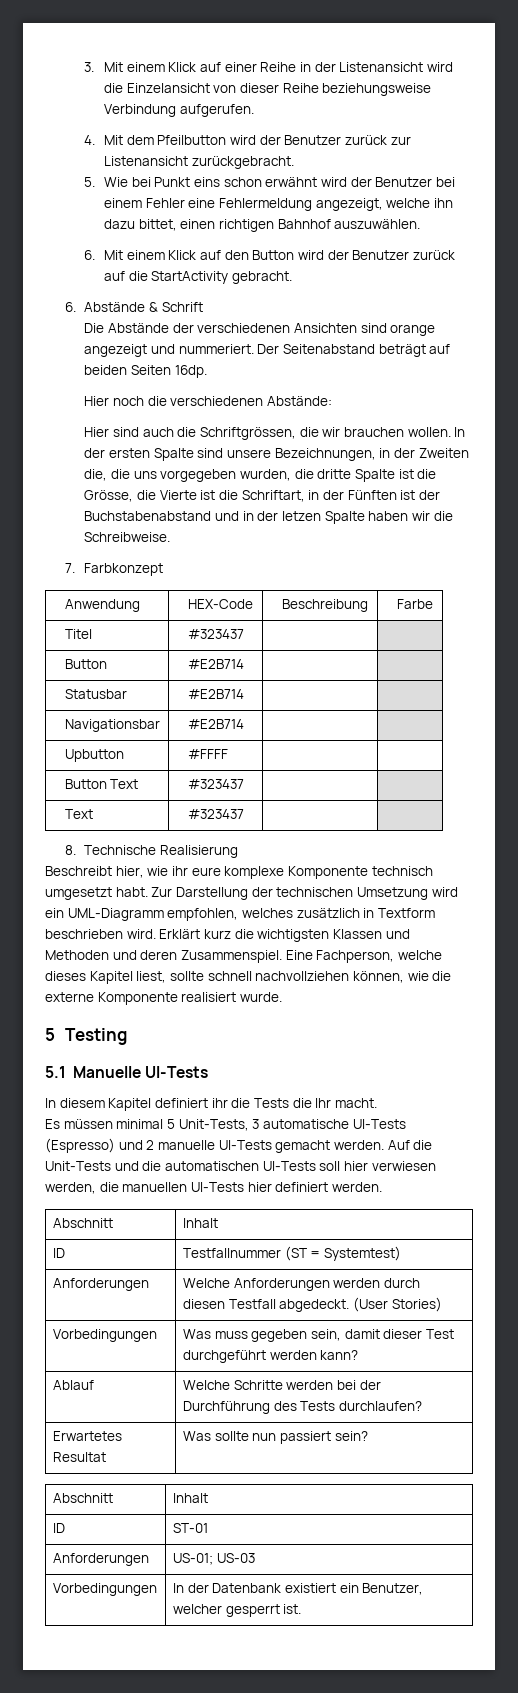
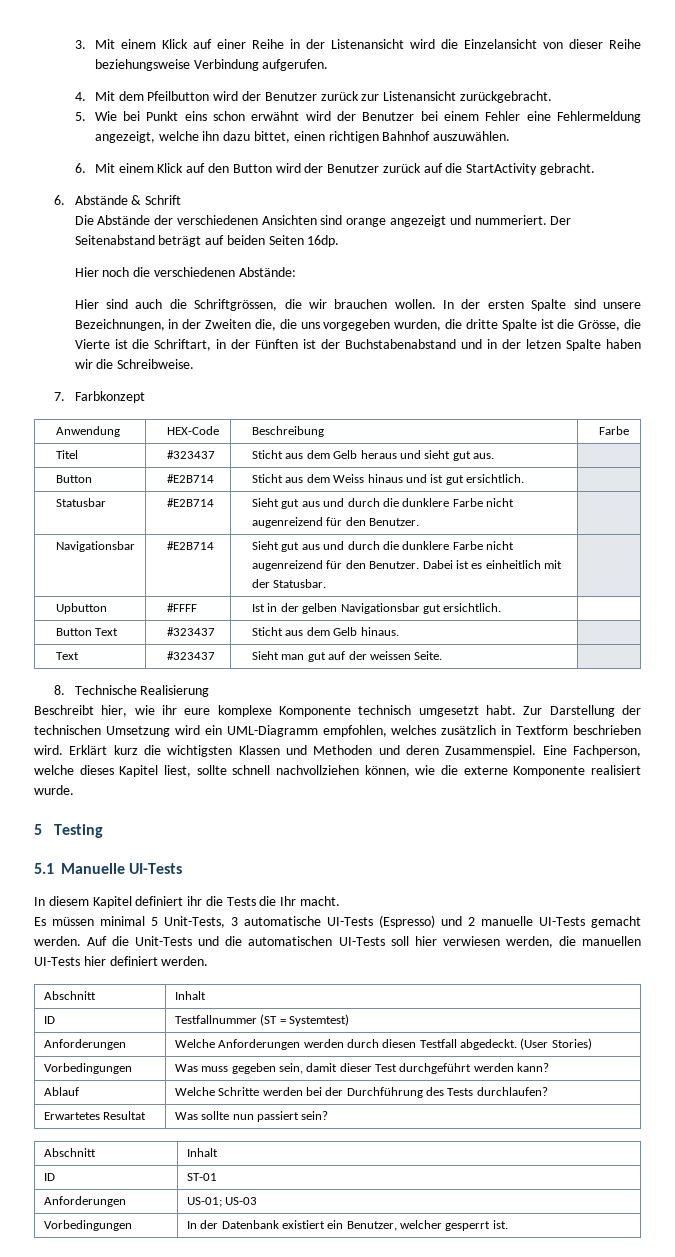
[64,659,107,669] [187,659,244,669] [64,689,127,699] [187,689,244,699] [64,719,160,732] [187,719,244,729] [64,749,124,762] [187,749,228,759] [64,779,139,789] [187,779,244,789] [64,809,93,819] [187,809,244,819] | // Button | #E2B714 | | // Statusbar | #E2B714 | | // Navigationsbar | #E2B714 | | // Upbutton | #FFFF | | // Button Text | #323437 | | // Text | #323437 | -> [252,450,495,461] [56,475,93,483] [167,474,215,483] [252,474,525,485] [56,498,107,507] [167,498,215,507] [252,498,515,509] [252,517,420,528] [56,541,136,552] [167,541,215,550] [252,541,515,552] [252,560,563,571] [252,579,327,588] [56,603,108,614] [167,603,198,612] [252,603,502,614] [56,628,119,636] [167,627,216,636] [252,627,399,636] [56,652,80,660] [167,651,216,660] [252,651,443,662] Sticht aus dem Gelb heraus und sieht gut aus. | // Button | #E2B714 | Sticht aus dem Weiss hinaus und ist gut ersichtlich. | // Statusbar | #E2B714 | Sieht gut aus und durch die dunklere Farbe nicht augenreizend für den Benutzer. | // Navigationsbar | #E2B714 | Sieht gut aus und durch die dunklere Farbe nicht augenreizend für den Benutzer. Dabei ist es einheitlich mit der Statusbar. | // Upbutton | #FFFF | Ist in der gelben Navigationsbar gut ersichtlich. | // Button Text | #323437 | Sticht aus dem Gelb hinaus. | // Text | #323437 | Sieht man gut auf der weissen Seite.

